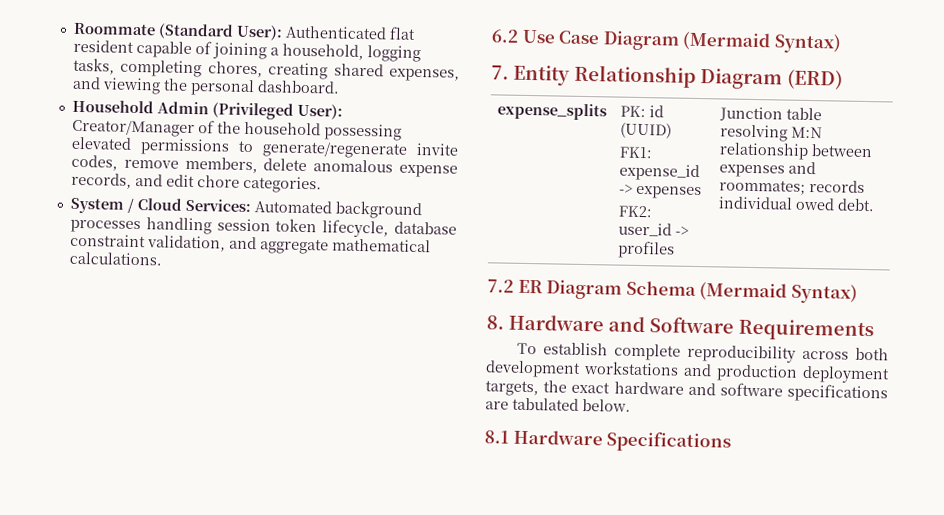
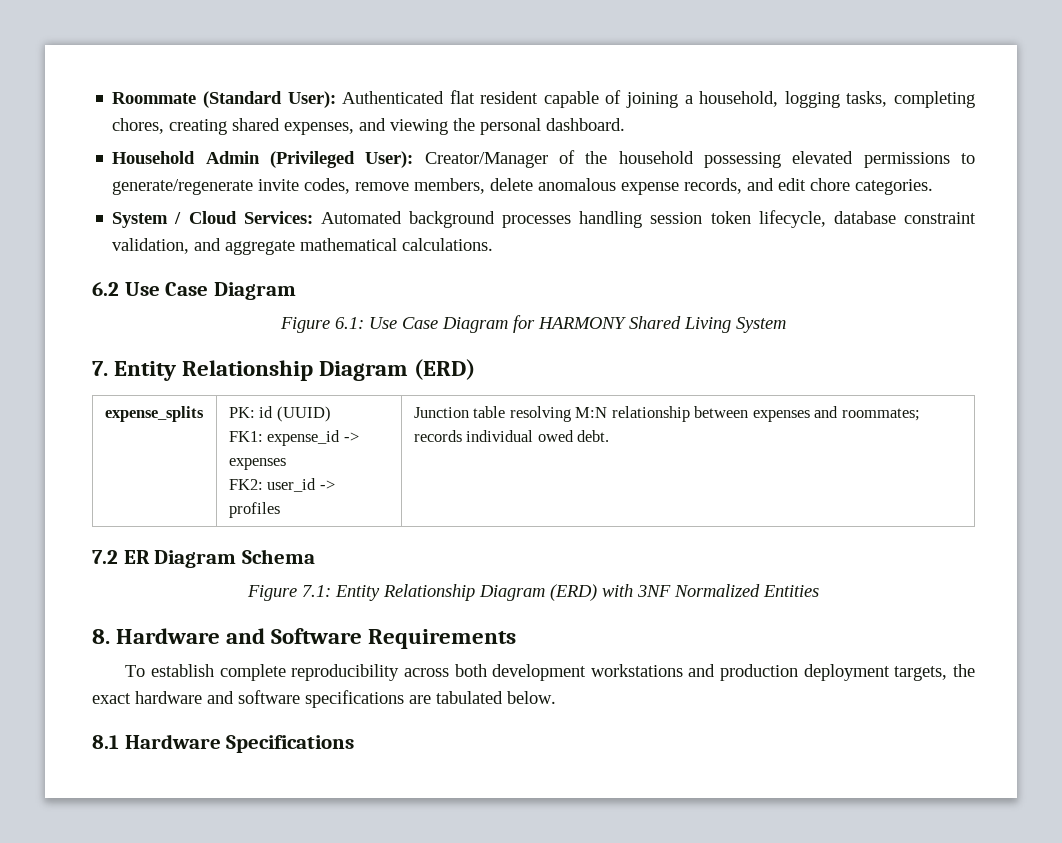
[682,31,842,54] (Mermaid Syntax) -> [280,315,786,333] // Figure 6.1: Use Case Diagram for HARMONY Shared Living System
[699,282,858,304] (Mermaid Syntax) -> [247,584,819,601] // Figure 7.1: Entity Relationship Diagram (ERD) with 3NF Normalized Entities

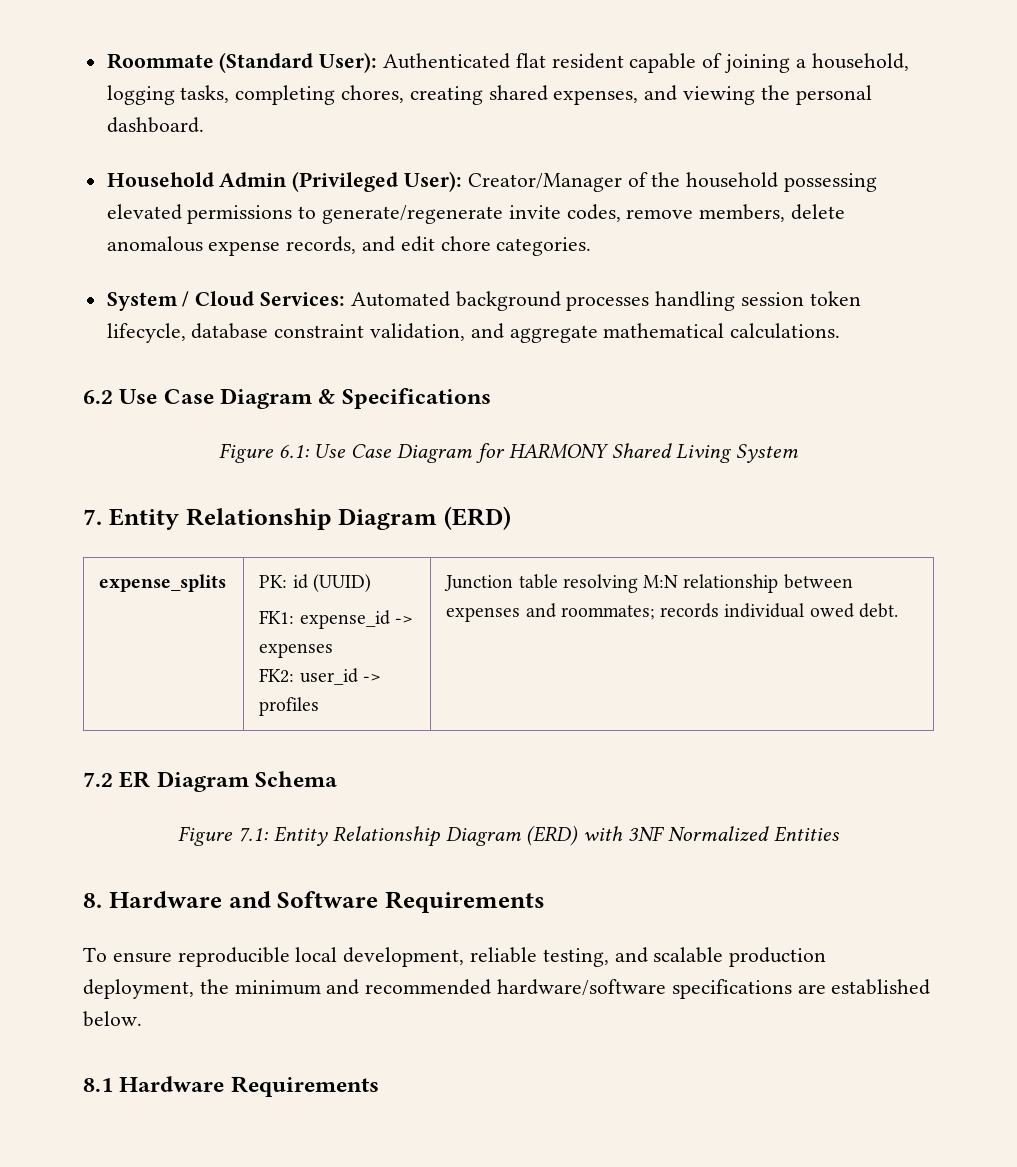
(296, 291) none -> [318,388,491,409] & Specifications
[151,664,975,681] [92,690,300,704] establish complete reproducibility across both development workstations and production deployment targets, the exact hardware and software -> [112,947,827,967] [83,979,667,999] ensure reproducible local development, reliable testing, and scalable production deployment, the minimum and recommended hardware/software
[436,691,503,704] tabulated -> [831,979,931,995] established
[226,735,355,753] Specifications -> [230,1076,379,1097] Requirements

